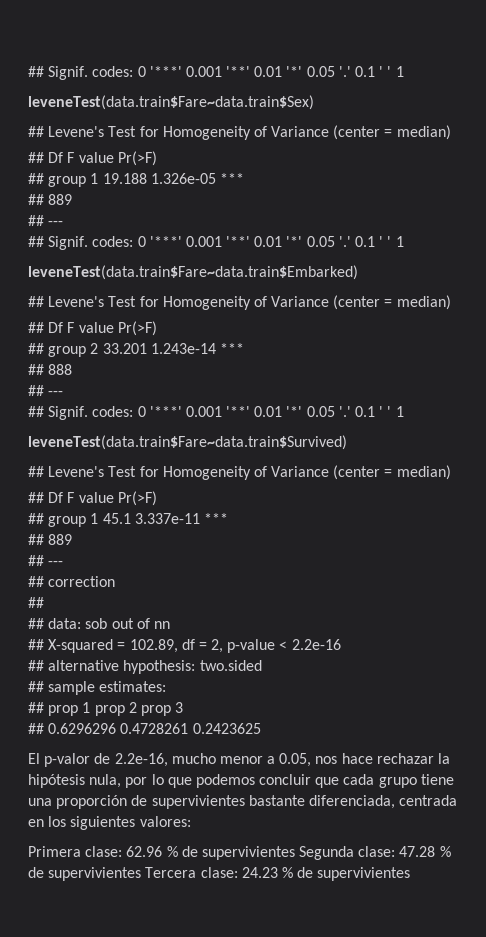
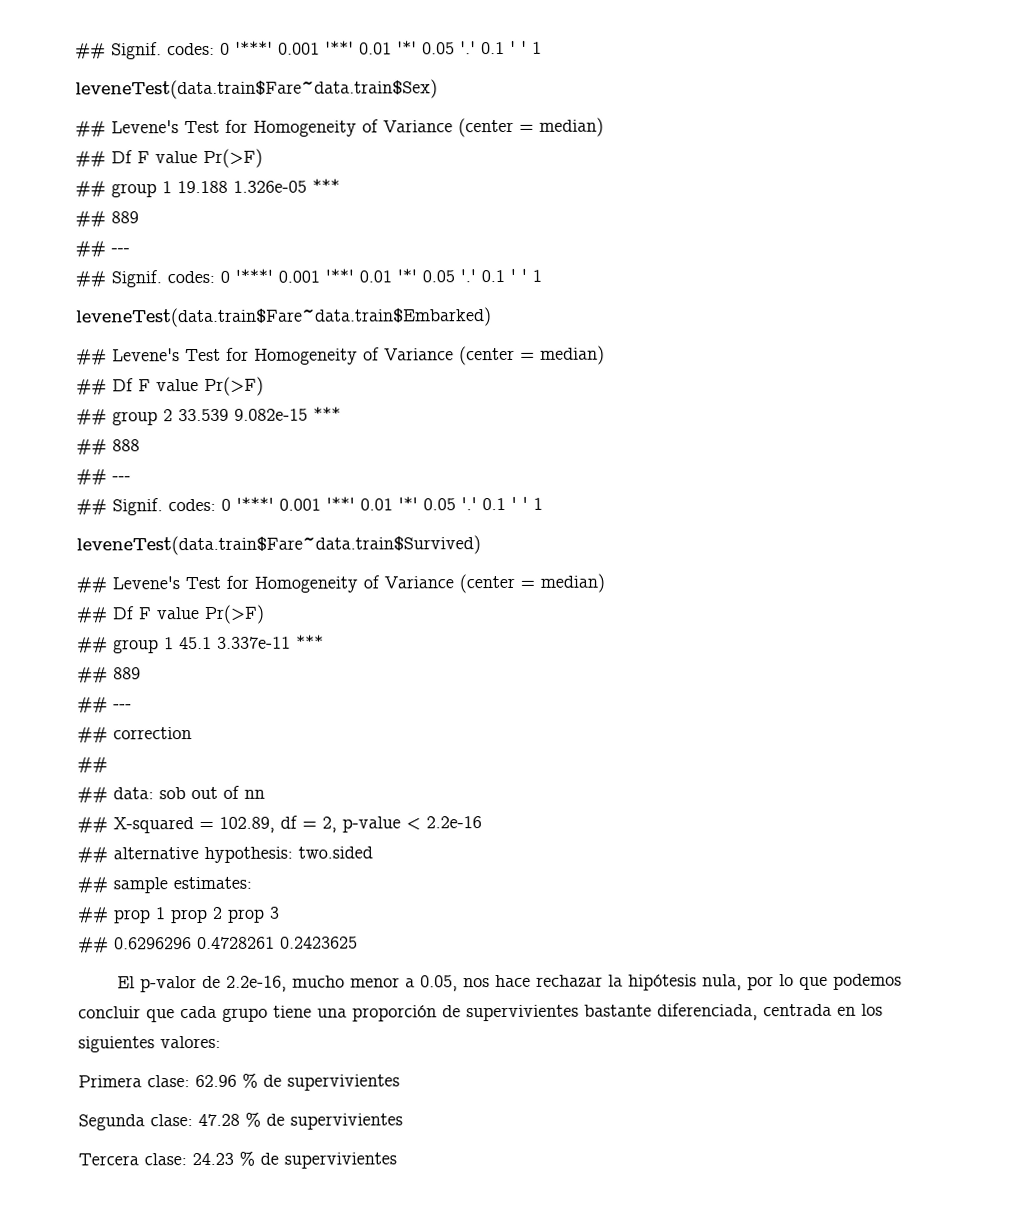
[102,343,216,354] 33.201 1.243e-14 -> [178,408,308,422] 33.539 9.082e-15
(295, 853) none -> (400, 1082) //
(142, 874) none -> (403, 1121) //

